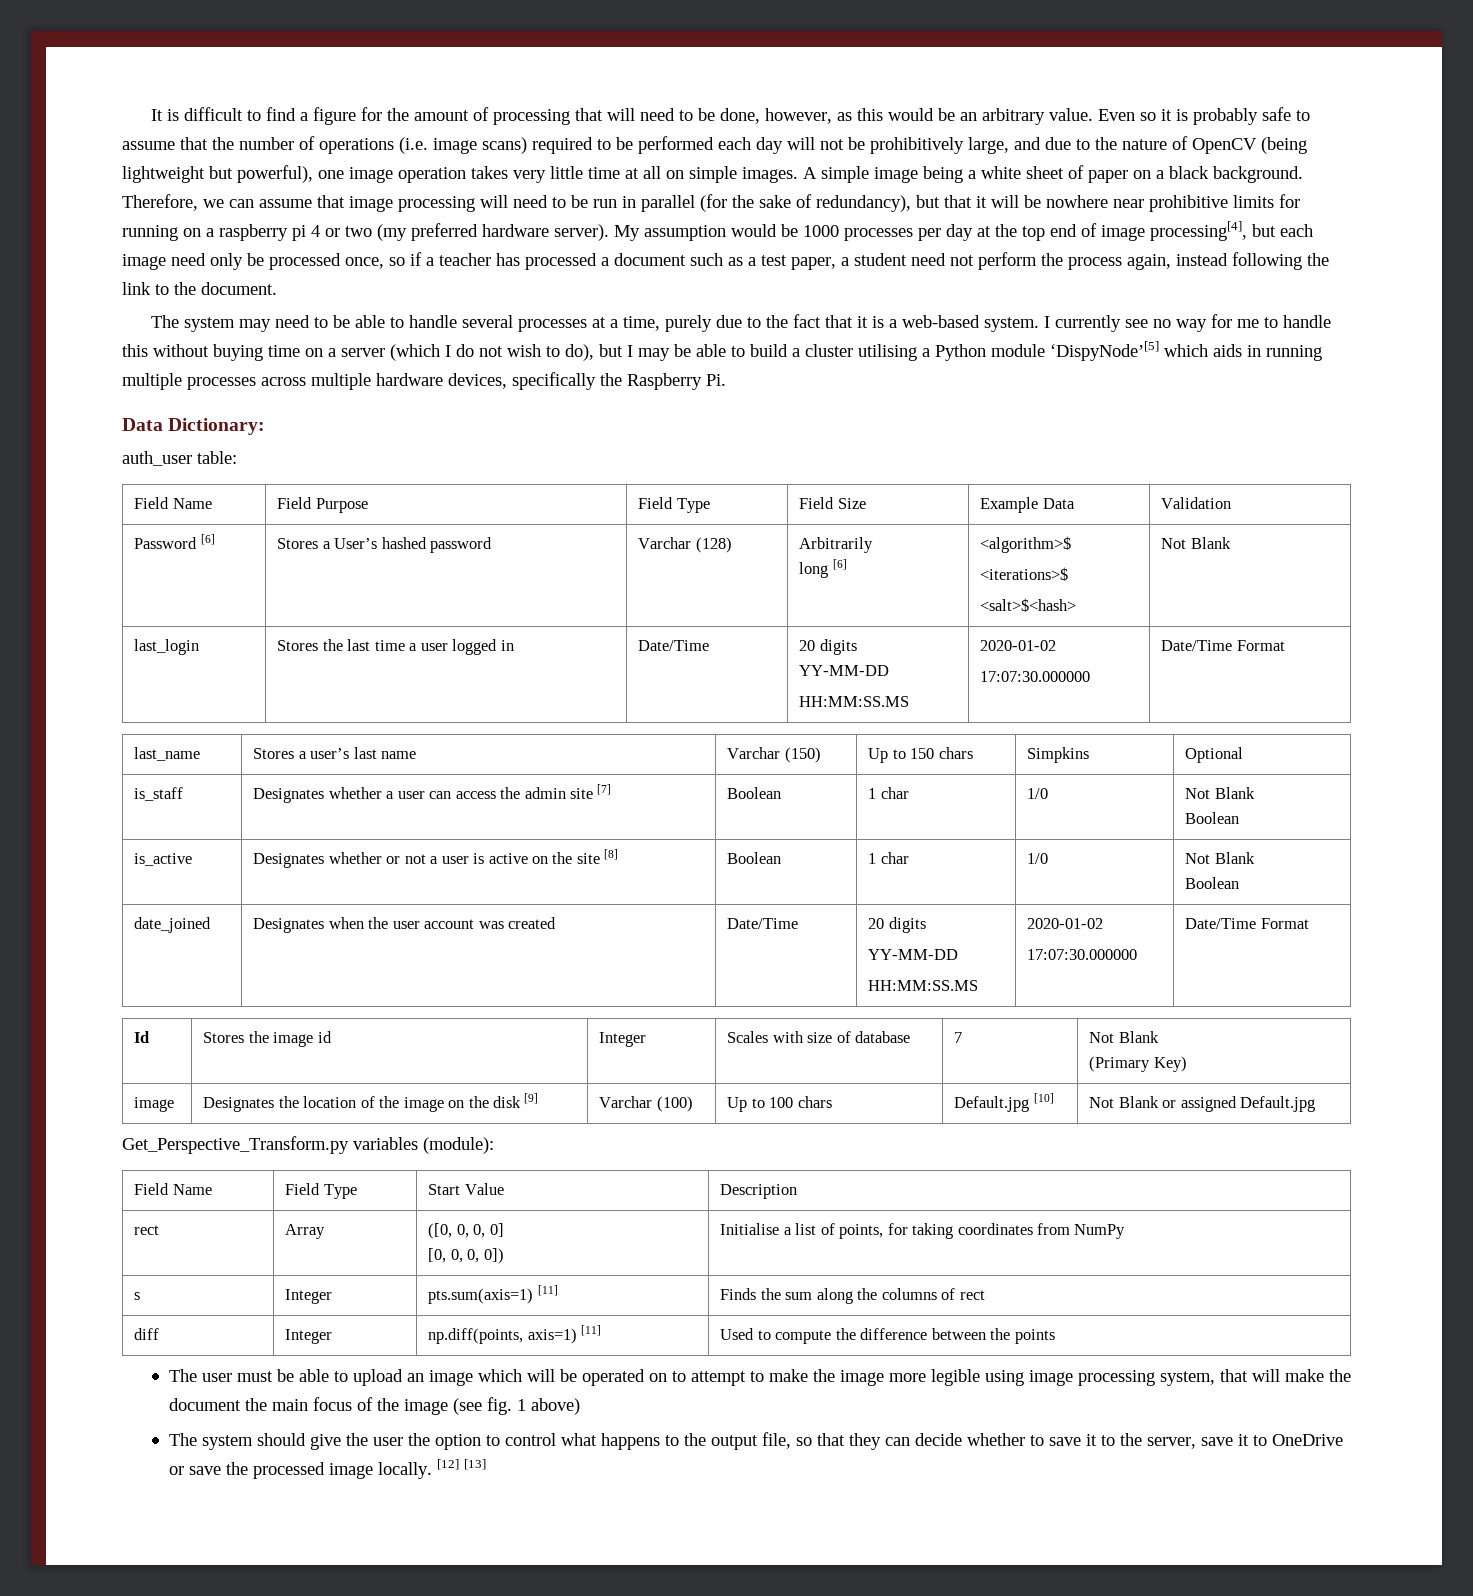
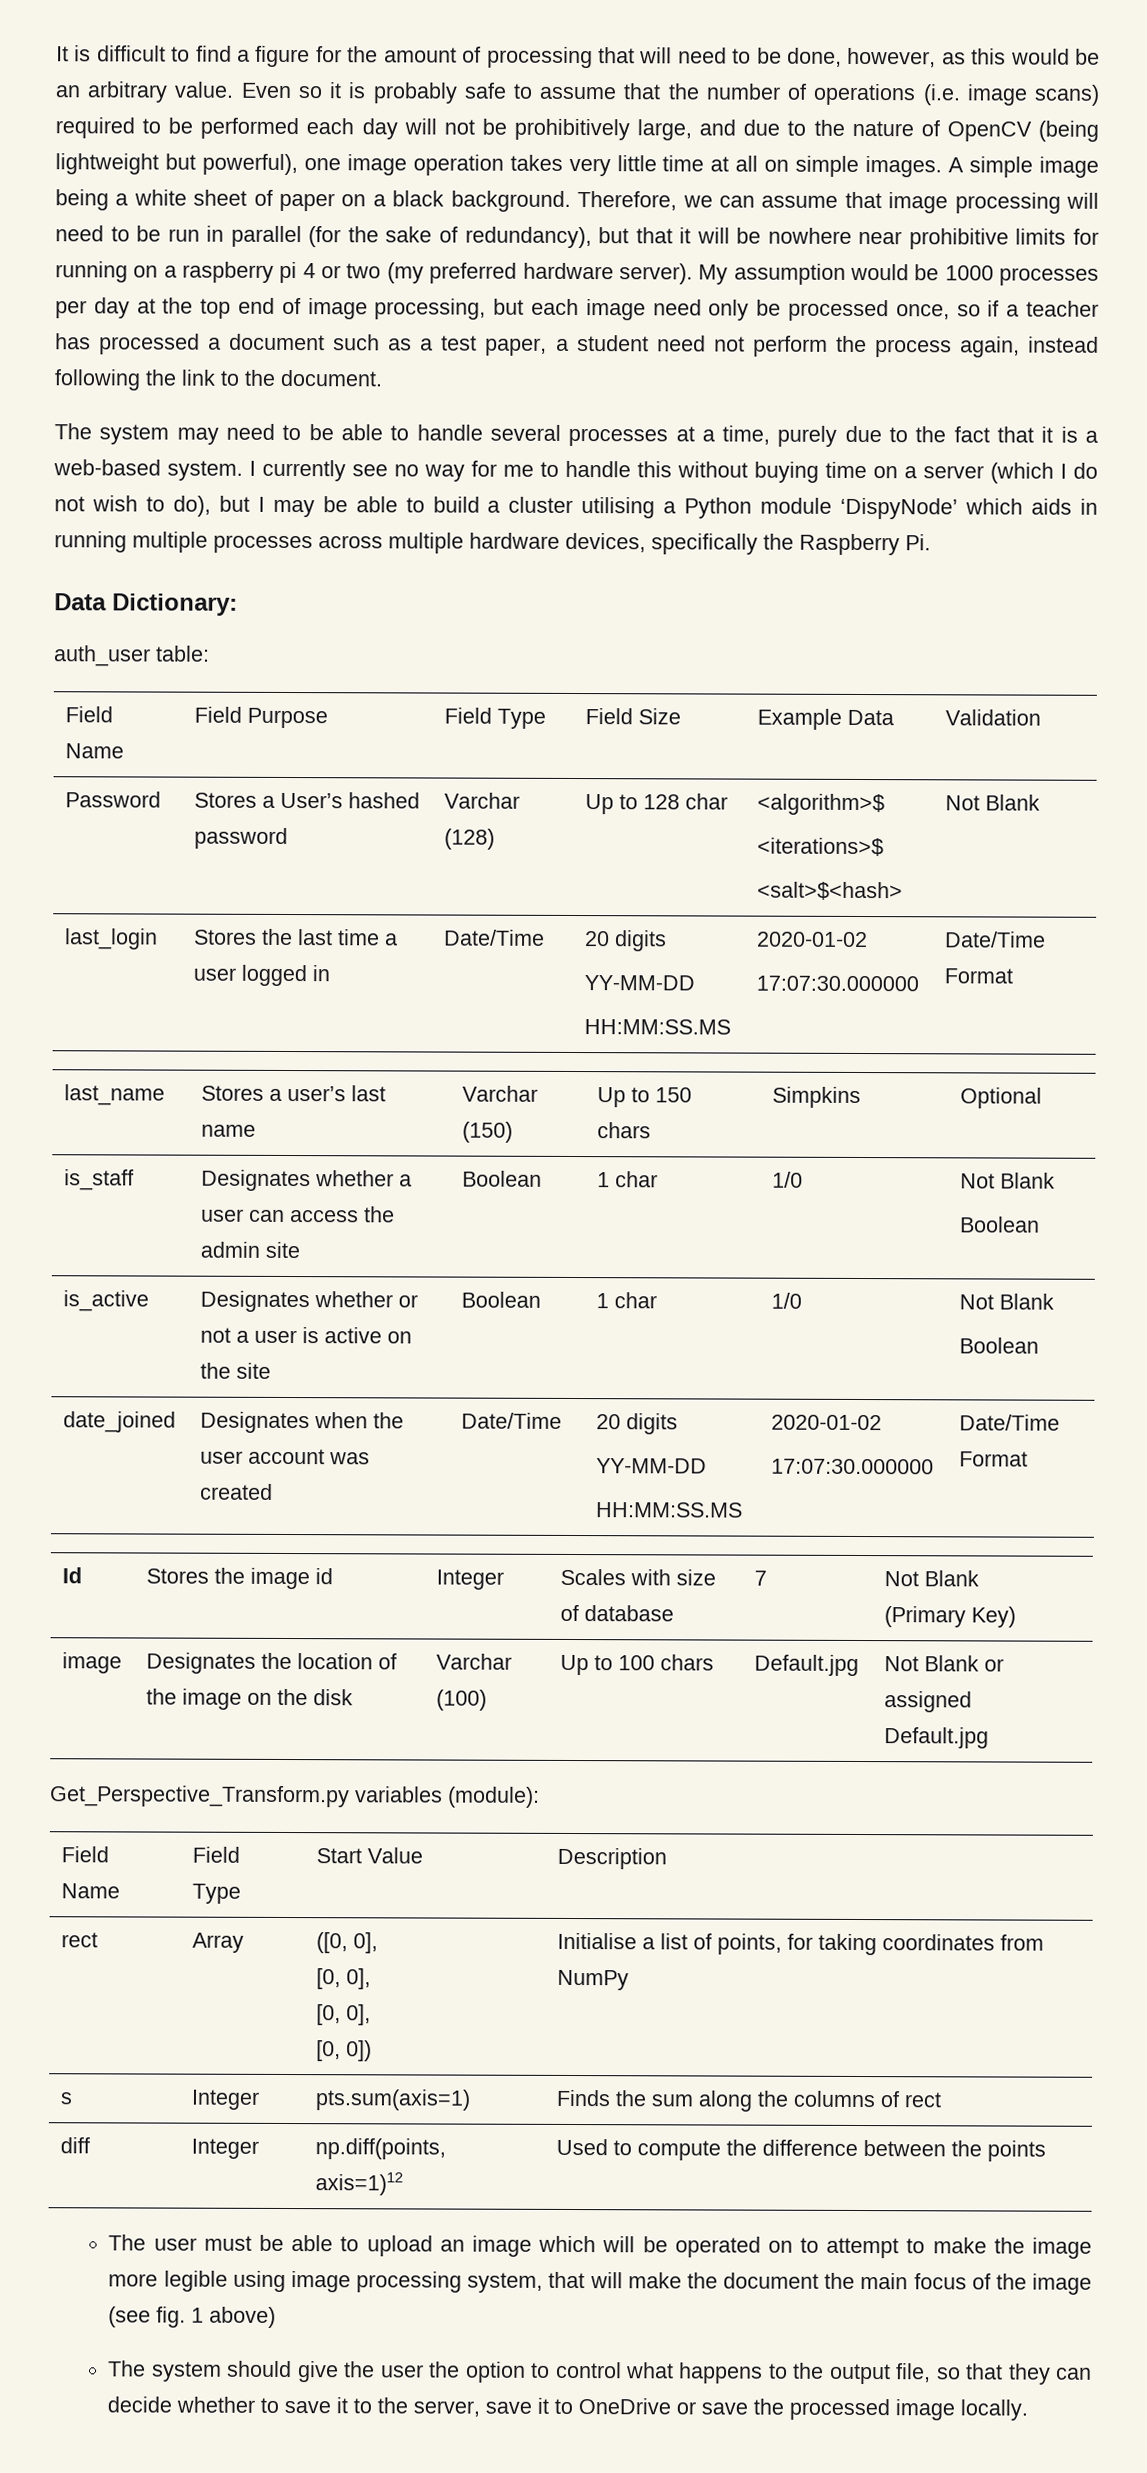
[1150,221,1247,241] processing[4], -> [374,298,487,320] processing,
[1050,341,1159,361] ‘DispyNode’[5] -> [840,497,959,520] ‘DispyNode’
[200,534,215,545] [6] -> (162, 799) none
[799,537,874,553] [799,559,847,578] Arbitrarily // long [6] -> [585,793,729,815] Up to 128 char
[597,784,612,795] [7] -> (301, 1250) none
[604,849,619,860] [8] -> (272, 1370) none
[524,1093,539,1104] [9] -> (354, 1697) none
[1033,1093,1054,1104] [10] -> (860, 1665) none
[456,1223,504,1238] [428,1248,480,1263] 0, 0, 0] // [0, 0, 0, -> [353,1932,379,1954] [316,1968,372,1990] [316,2004,372,2026] [316,2040,342,2062] 0], // [0, 0], // [0, 0], // [0,
[537,1285,558,1296] [11] -> (472, 2100) none
[527,1325,602,1344] axis=1) [11] -> [315,2172,404,2196] axis=1)12
[436,1459,486,1470] [12] [13] -> (1029, 2410) none

